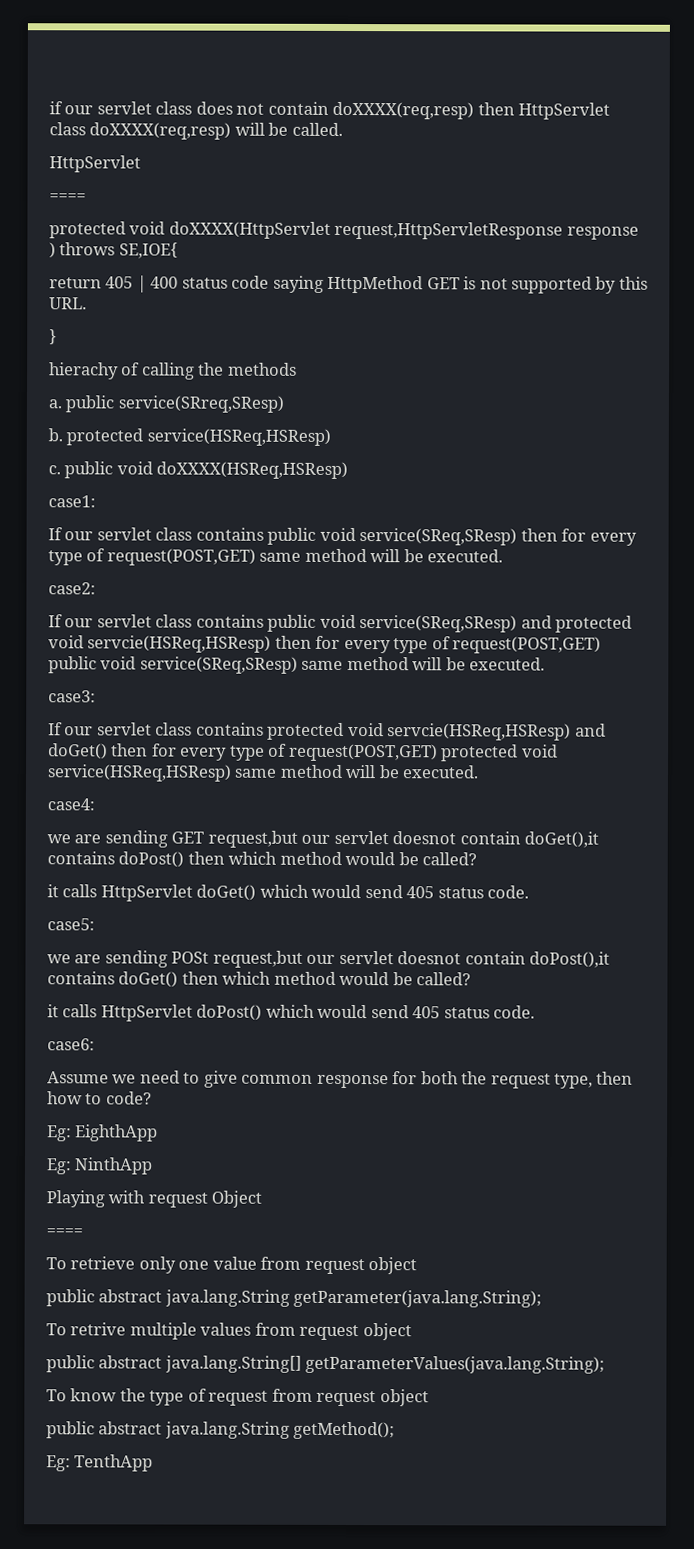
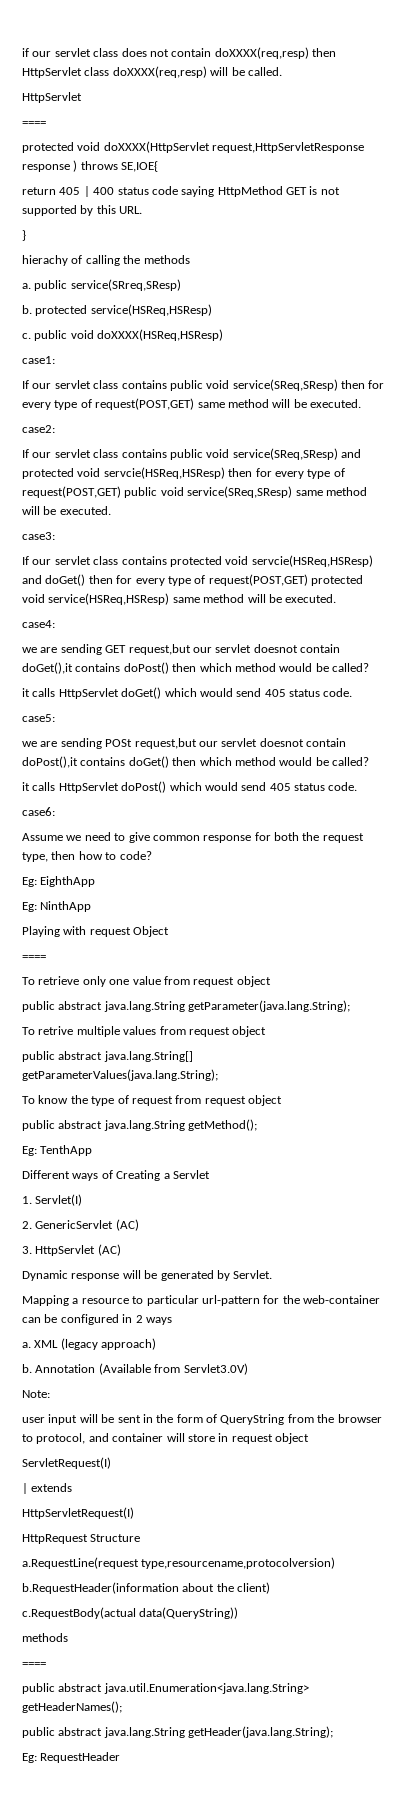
(154, 1463) none -> [22,1170,210,1181] [22,1194,83,1206] [22,1219,139,1231] [22,1244,121,1256] [22,1270,273,1281] [22,1295,380,1306] [22,1314,172,1325] [22,1338,157,1350] [22,1363,248,1375] [22,1390,50,1398] [22,1414,382,1425] [22,1433,309,1444] [22,1457,111,1469] [22,1483,73,1494] [22,1507,134,1519] [22,1534,141,1544] [22,1557,336,1569] [22,1582,271,1594] [22,1607,239,1619] [22,1633,68,1642] [22,1662,46,1667] [22,1683,309,1694] [22,1701,122,1713] [22,1726,334,1738] [22,1752,121,1763] // Different ways of Creating a Servlet // 1. Servlet(I) // 2. GenericServlet (AC) // 3. HttpServlet (AC) // Dynamic response will be generated by Servlet. // Mapping a resource to particular url-pattern for the web-container can be configured in 2 ways // a. XML (legacy approach) // b. Annotation (Available from Servlet3.0V) // Note: // user input will be sent in the form of QueryString from the browser to protocol, and container will store in request object // ServletRequest(I) // | extends // HttpServletRequest(I) // HttpRequest Structure // a.RequestLine(request type,resourcename,protocolversion) // b.RequestHeader(information about the client) // c.RequestBody(actual data(QueryString)) // methods // ==== // public abstract java.util.Enumeration<java.lang.String> getHeaderNames(); // public abstract java.lang.String getHeader(java.lang.String); // Eg: RequestHeader

